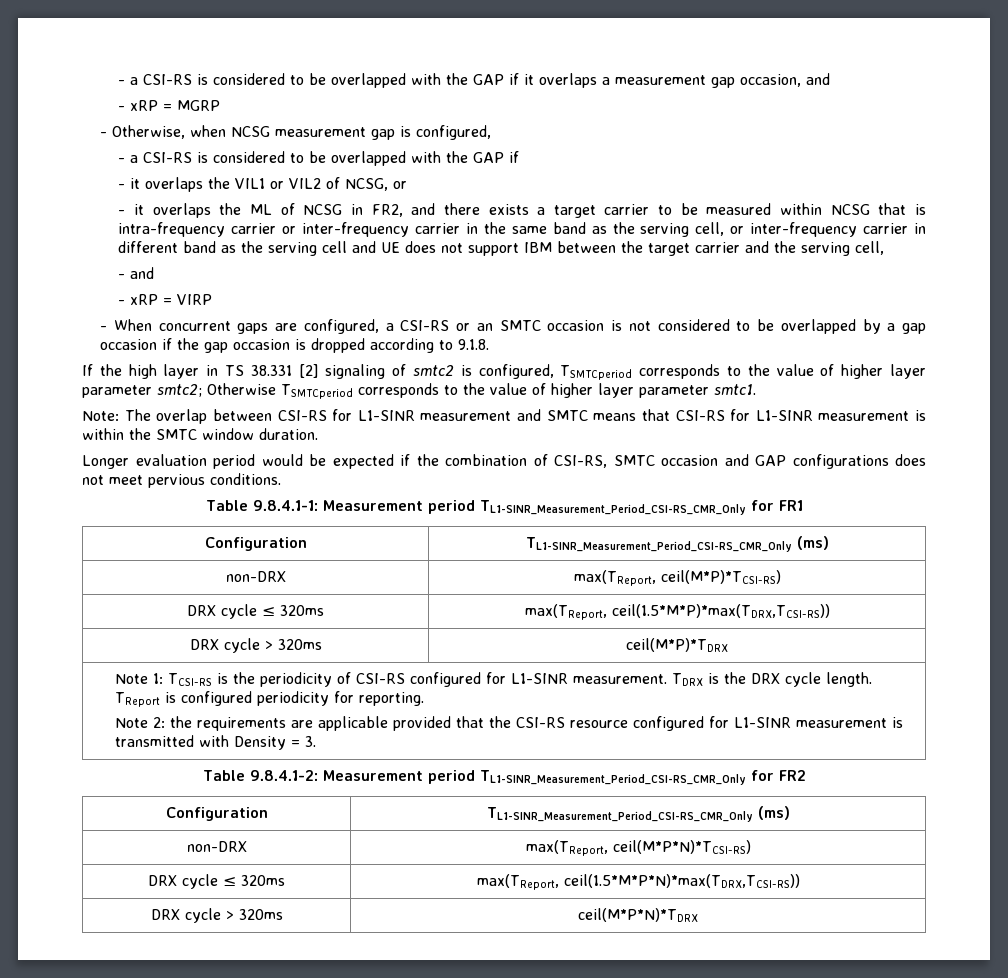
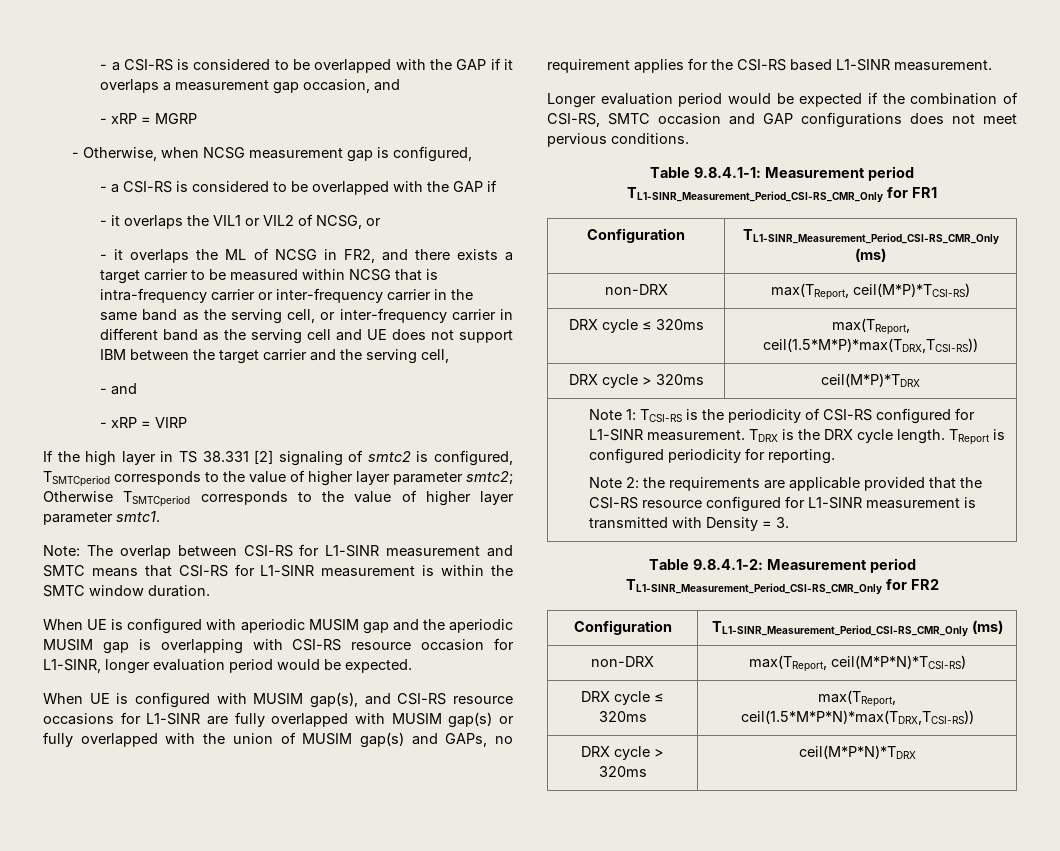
[100,319,927,334] [100,338,490,353] // - When concurrent gaps are configured, a CSI-RS or an SMTC occasion is not considered to be overlapped by a gap occasion if the gap occasion is dropped according to 9.1.8. -> (188, 422) none
(318, 434) none -> [43,618,514,634] [43,638,514,654] [43,659,412,674] [43,692,513,708] [43,712,514,728] [43,732,513,748] [547,58,992,73] // When UE is configured with aperiodic MUSIM gap and the aperiodic MUSIM gap is overlapping with CSI-RS resource occasion for L1-SINR, longer evaluation period would be expected. // When UE is configured with MUSIM gap(s), and CSI-RS resource occasions for L1-SINR are fully overlapped with MUSIM gap(s) or fully overlapped with the union of MUSIM gap(s) and GAPs, no requirement applies for the CSI-RS based L1-SINR measurement.

